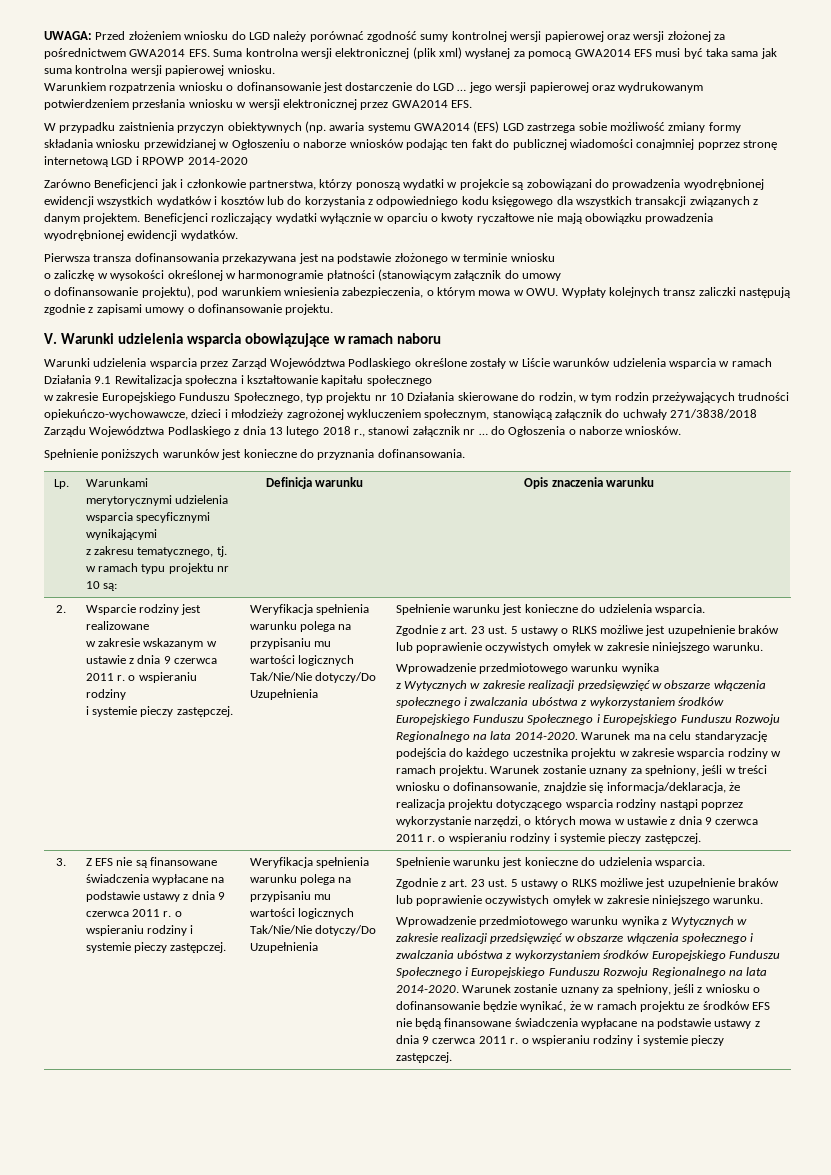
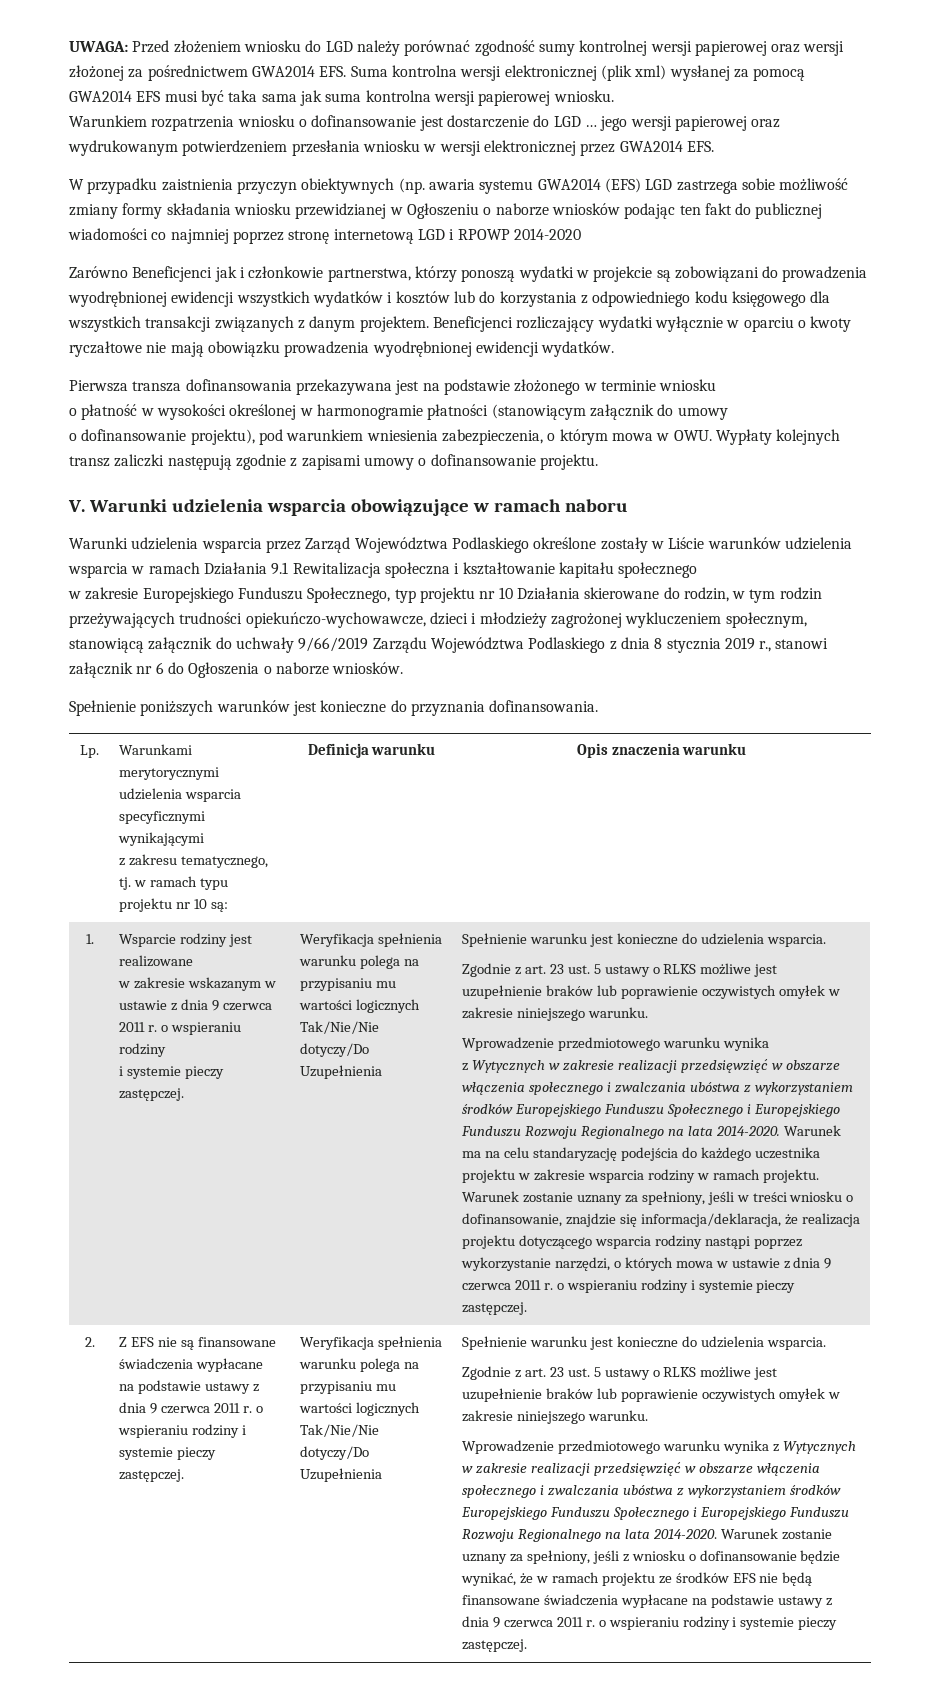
[636,139,695,150] conajmniej -> [151,229,229,244] co najmniej
[54,270,95,281] zaliczkę -> [81,404,138,420] płatność
[670,409,758,418] 271/3838/2018 -> [298,637,369,652] 9/66/2019
[268,426,351,437] 13 lutego 2018 -> [654,637,755,653] 8 stycznia 2019
[478,433,488,435] … -> [155,662,164,674] 6
[56,605,66,613] 2. -> [85,934,94,944] 1.
[56,858,66,866] 3. -> [84,1337,95,1347] 2.

